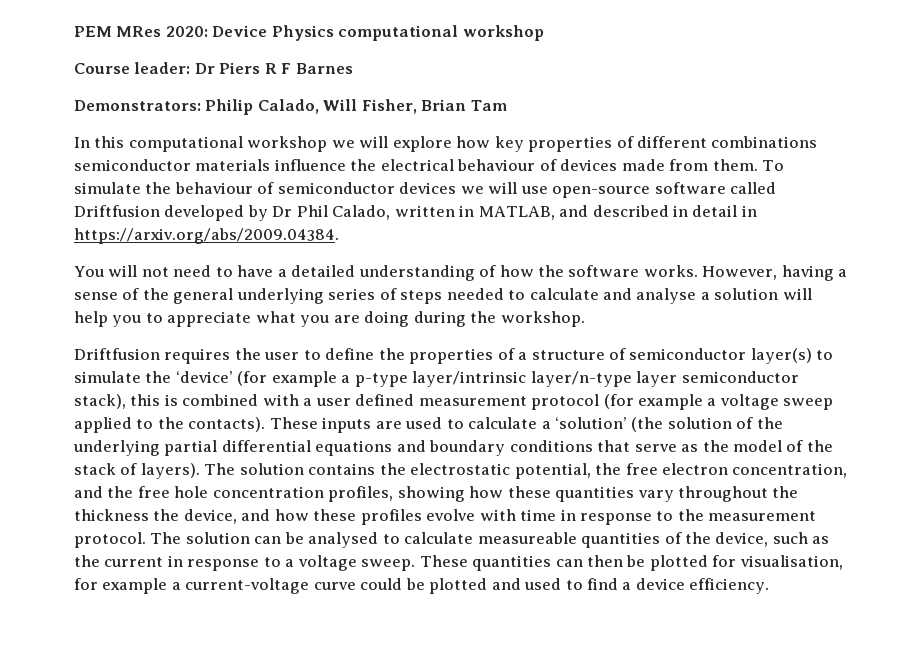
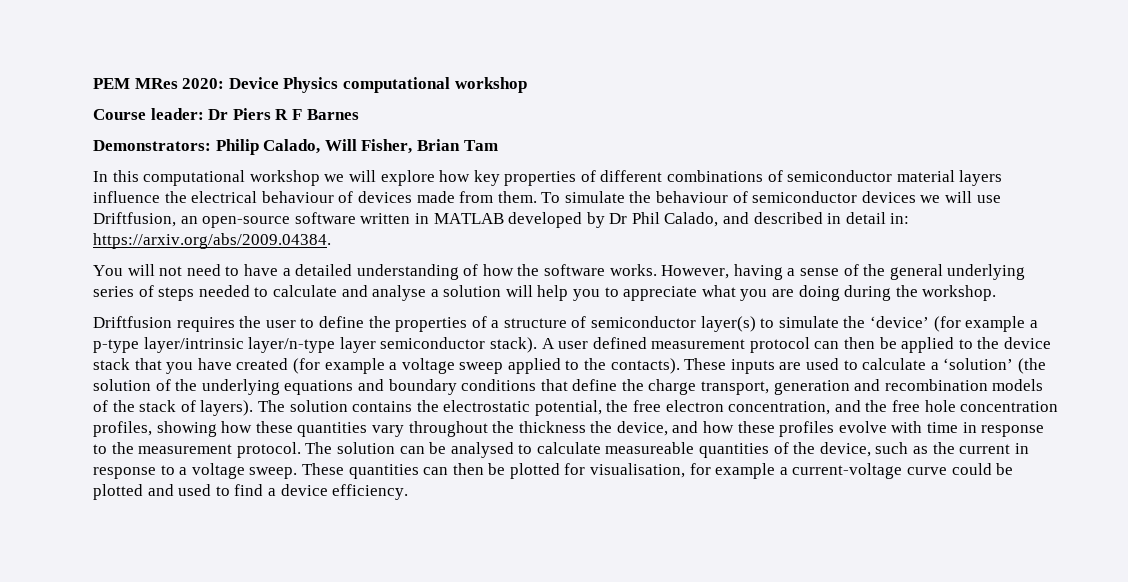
[74,159,271,171] semiconductor materials -> [767,170,1003,186] of semiconductor material layers
[552,182,777,198] [74,205,160,217] open-source software called Driftfusion -> [93,212,504,228] Driftfusion, an open-source software written in MATLAB
[394,205,555,220] written in MATLAB, -> (719, 219) none
[741,205,757,217] in -> [890,213,910,224] in:
[74,394,600,410] stack), this is combined with a user defined measurement protocol -> [489,337,1052,353] [93,358,289,374] stack). A user defined measurement protocol can then be applied to the device stack that you have created
[164,440,311,456] partial differential -> (280, 387) none
[634,440,783,452] serve as the model -> [572,379,1044,395] define the charge transport, generation and recombination models

